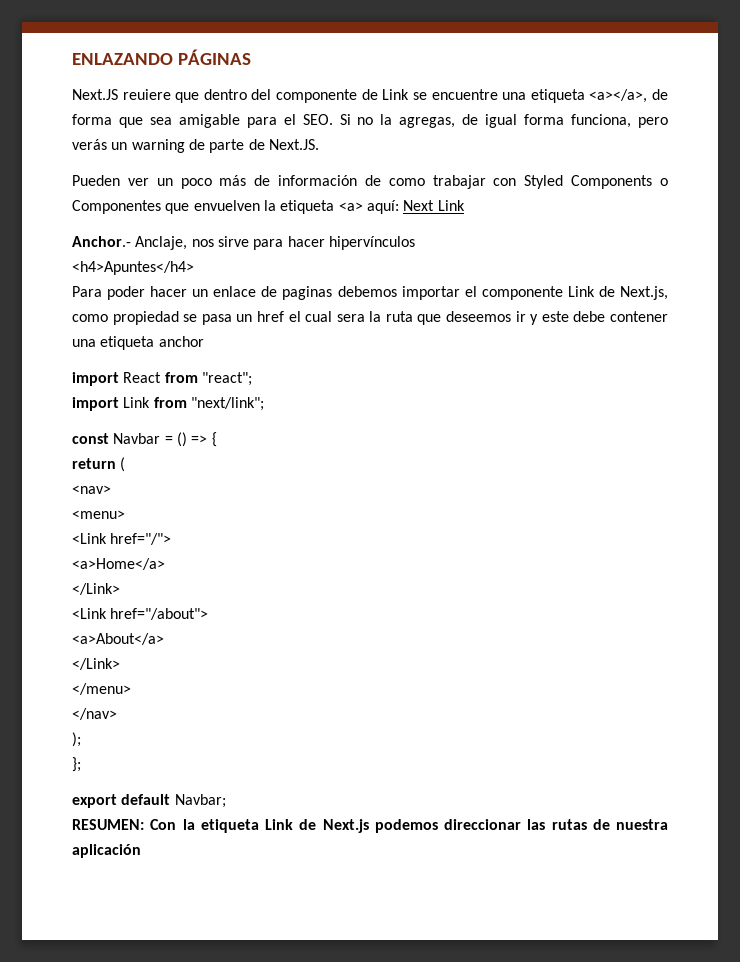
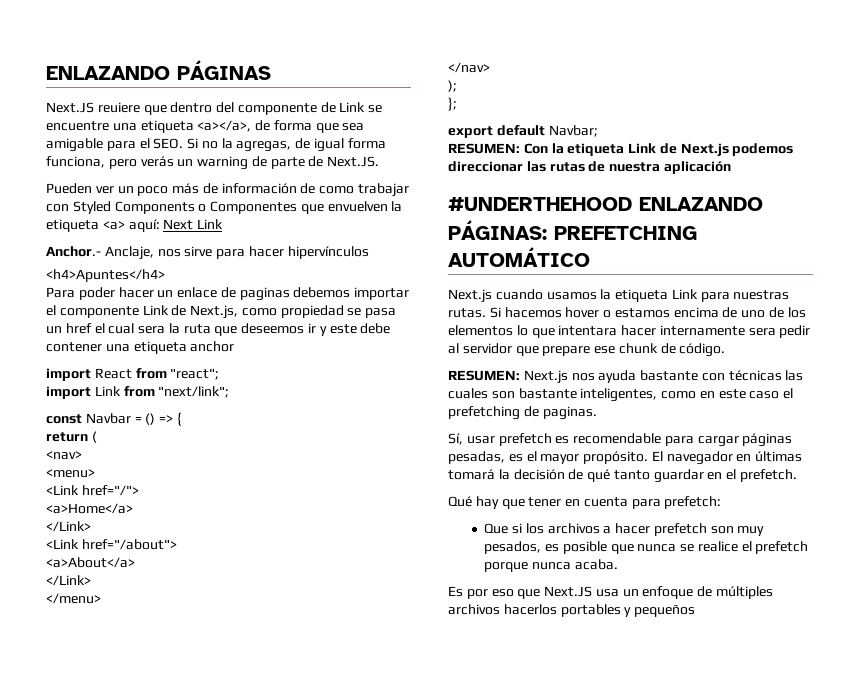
(141, 851) none -> [448,197,763,211] [448,220,697,240] [448,247,590,267] [448,289,790,303] [448,307,806,318] [448,325,811,338] [448,343,726,357] [448,370,804,384] [448,388,794,402] [448,406,597,420] [448,433,793,447] [448,451,803,465] [448,469,798,483] [448,496,722,509] [484,523,765,536] [484,541,809,554] [484,559,618,572] [448,586,774,599] [448,604,696,617] // #UNDERTHEHOOD ENLAZANDO PÁGINAS: PREFETCHING AUTOMÁTICO // Next.js cuando usamos la etiqueta Link para nuestras rutas. Si hacemos hover o estamos encima de uno de los elementos lo que intentara hacer internamente sera pedir al servidor que prepare ese chunk de código. // RESUMEN: Next.js nos ayuda bastante con técnicas las cuales son bastante inteligentes, como en este caso el prefetching de paginas. // Sí, usar prefetch es recomendable para cargar páginas pesadas, es el mayor propósito. El navegador en últimas tomará la decisión de qué tanto guardar en el prefetch. // Qué hay que tener en cuenta para prefetch: // Que si los archivos a hacer prefetch son muy pesados, es posible que nunca se realice el prefetch porque nunca acaba. // Es por eso que Next.JS usa un enfoque de múltiples archivos hacerlos portables y pequeños

